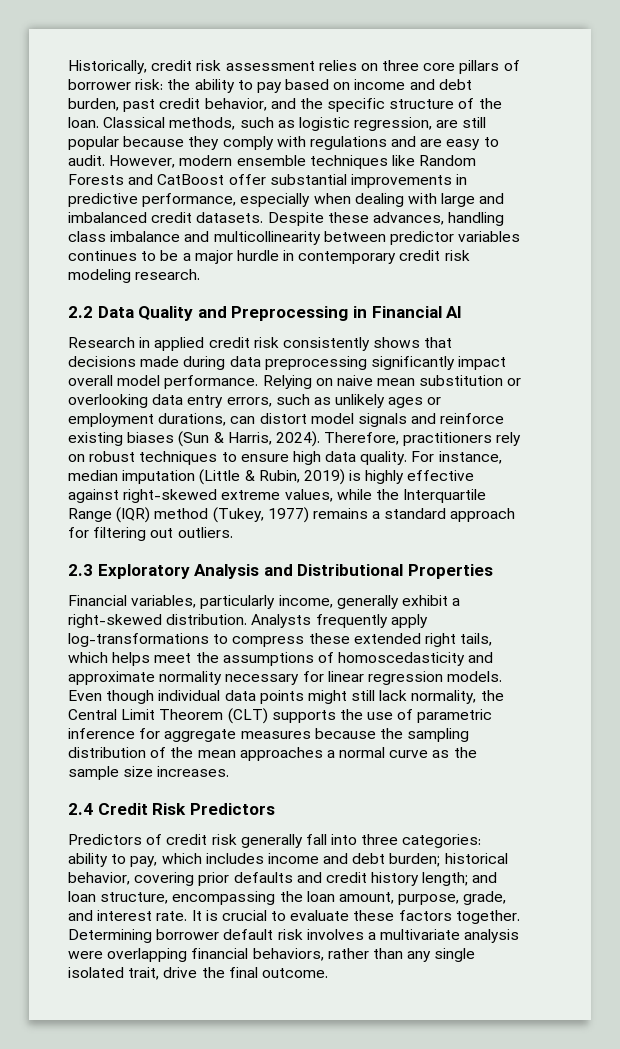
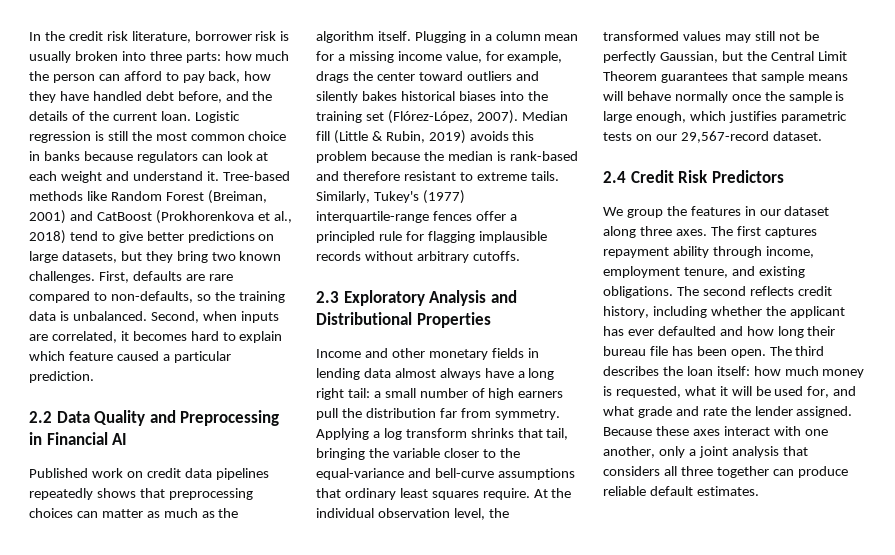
[68,60,520,74] [68,79,472,93] [68,98,502,112] [68,117,487,131] [68,136,499,150] [68,155,477,169] [68,174,468,188] [68,193,505,207] [68,212,505,226] [68,231,521,245] [68,250,470,264] [68,269,201,283] Historically, credit risk assessment relies on three core pillars of borrower risk: the ability to pay based on income and debt burden, past credit behavior, and the specific structure of the loan. Classical methods, such as logistic regression, are still popular because they comply with regulations and are easy to audit. However, modern ensemble techniques like Random Forests and CatBoost offer substantial improvements in predictive performance, especially when dealing with large and imbalanced credit datasets. Despite these advances, handling class imbalance and multicollinearity between predictor variables continues to be a major hurdle in contemporary credit risk modeling research. -> [29,31,290,43] [29,51,290,63] [29,71,272,83] [29,91,273,103] [29,111,240,123] [29,131,287,143] [29,151,269,163] [29,171,290,183] [29,190,267,204] [29,210,292,224] [29,230,275,244] [29,251,282,263] [29,271,233,283] [29,291,285,303] [29,311,279,323] [29,331,283,343] [29,351,231,363] [29,371,94,383] In the credit risk literature, borrower risk is usually broken into three parts: how much the person can afford to pay back, how they have handled debt before, and the details of the current loan. Logistic regression is still the most common choice in banks because regulators can look at each weight and understand it. Tree-based methods like Random Forest (Breiman, 2001) and CatBoost (Prokhorenkova et al., 2018) tend to give better predictions on large datasets, but they bring two known challenges. First, defaults are rare compared to non-defaults, so the training data is unbalanced. Second, when inputs are correlated, it becomes hard to explain which feature caused a particular prediction.
[68,337,453,351] [68,356,507,370] [68,375,522,389] [68,394,442,408] [68,413,505,427] [68,431,522,447] [68,451,502,465] [68,469,475,485] [68,489,487,503] [68,507,516,523] [68,527,233,541] Research in applied credit risk consistently shows that decisions made during data preprocessing significantly impact overall model performance. Relying on naive mean substitution or overlooking data entry errors, such as unlikely ages or employment durations, can distort model signals and reinforce existing biases (Sun & Harris, 2024). Therefore, practitioners rely on robust techniques to ensure high data quality. For instance, median imputation (Little & Rubin, 2019) is highly effective against right-skewed extreme values, while the Interquartile Range (IQR) method (Tukey, 1977) remains a standard approach for filtering out outliers. -> [29,468,269,480] [29,488,253,500] [29,508,239,518] [316,31,579,43] [316,51,563,63] [316,71,539,83] [316,91,548,103] [316,110,568,124] [316,130,535,144] [316,151,578,163] [316,171,559,181] [316,190,465,204] [316,211,517,223] [316,231,547,243] [316,251,520,263] Published work on credit data pipelines repeatedly shows that preprocessing choices can matter as much as the algorithm itself. Plugging in a column mean for a missing income value, for example, drags the center toward outliers and silently bakes historical biases into the training set (Flórez-López, 2007). Median fill (Little & Rubin, 2019) avoids this problem because the median is rank-based and therefore resistant to extreme tails. Similarly, Tukey's (1977) interquartile-range fences offer a principled rule for flagging implausible records without arbitrary cutoffs.
[68,595,461,609] [68,614,428,628] [68,633,493,647] [68,652,494,666] [68,671,503,685] [68,690,504,704] [68,708,493,724] [68,728,470,742] [68,747,477,761] [68,766,230,780] [68,803,275,815] [68,834,482,848] [68,853,508,867] [68,872,498,886] [68,891,507,905] [68,910,520,924] [68,929,520,943] [68,948,476,962] [68,967,328,980] Financial variables, particularly income, generally exhibit a right-skewed distribution. Analysts frequently apply log-transformations to compress these extended right tails, which helps meet the assumptions of homoscedasticity and approximate normality necessary for linear regression models. Even though individual data points might still lack normality, the Central Limit Theorem (CLT) supports the use of parametric inference for aggregate measures because the sampling distribution of the mean approaches a normal curve as the sample size increases. // 2.4 Credit Risk Predictors // Predictors of credit risk generally fall into three categories: ability to pay, which includes income and debt burden; historical behavior, covering prior defaults and credit history length; and loan structure, encompassing the loan amount, purpose, grade, and interest rate. It is crucial to evaluate these factors together. Determining borrower default risk involves a multivariate analysis were overlapping financial behaviors, rather than any single isolated trait, drive the final outcome. -> [316,348,539,360] [316,368,555,380] [316,388,564,400] [316,408,560,420] [316,428,569,440] [316,448,520,460] [316,468,575,480] [316,488,572,500] [316,508,509,520] [603,31,819,43] [603,51,847,63] [603,71,848,83] [603,91,845,103] [603,111,847,123] [603,131,822,143] [603,170,784,183] [603,206,830,218] [603,226,817,238] [603,246,814,258] [603,266,805,278] [603,286,832,298] [603,306,845,318] [603,326,836,338] [603,346,825,358] [603,366,865,378] [603,386,857,398] [603,406,853,418] [603,426,828,436] [603,446,808,458] [603,466,848,478] [603,486,759,496] Income and other monetary fields in lending data almost always have a long right tail: a small number of high earners pull the distribution far from symmetry. Applying a log transform shrinks that tail, bringing the variable closer to the equal-variance and bell-curve assumptions that ordinary least squares require. At the individual observation level, the transformed values may still not be perfectly Gaussian, but the Central Limit Theorem guarantees that sample means will behave normally once the sample is large enough, which justifies parametric tests on our 29,567-record dataset. // 2.4 Credit Risk Predictors // We group the features in our dataset along three axes. The first captures repayment ability through income, employment tenure, and existing obligations. The second reflects credit history, including whether the applicant has ever defaulted and how long their bureau file has been open. The third describes the loan itself: how much money is requested, what it will be used for, and what grade and rate the lender assigned. Because these axes interact with one another, only a joint analysis that considers all three together can produce reliable default estimates.

